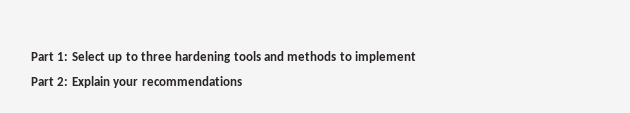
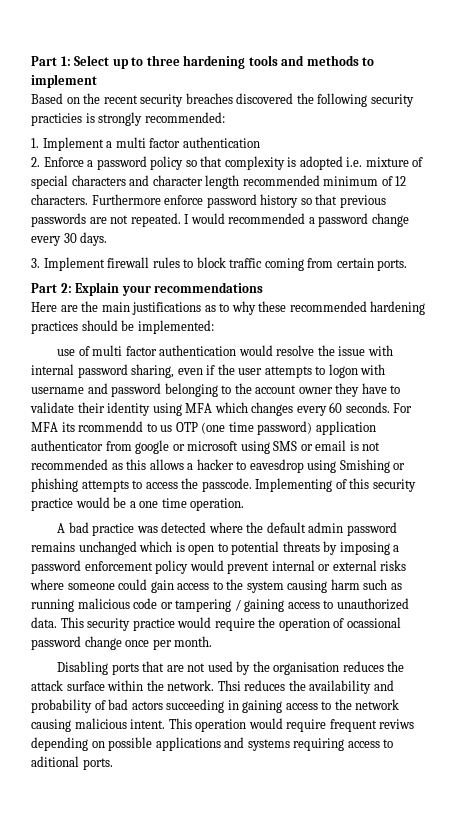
(417, 57) none -> [31,93,414,107] [31,112,225,126] [31,137,260,151] [31,156,424,170] [31,175,407,189] [31,194,386,208] [31,213,409,227] [31,232,108,246] [31,257,408,271] // Based on the recent security breaches discovered the following security practicies is strongly recommended: // 1. Implement a multi factor authentication // 2. Enforce a password policy so that complexity is adopted i.e. mixture of special characters and character length recommended minimum of 12 characters. Furthermore enforce password history so that previous passwords are not repeated. I would recommended a password change every 30 days. // 3. Implement firewall rules to block traffic coming from certain ports.
(242, 81) none -> [31,301,426,315] [31,320,214,334] [57,345,393,356] [31,364,386,378] [31,383,401,397] [30,402,413,416] [31,421,376,435] [31,440,381,454] [31,459,406,473] [31,478,416,492] [31,497,245,511] [57,522,397,536] [31,541,400,555] [31,560,407,574] [30,579,402,593] [31,598,409,612] [31,617,401,631] [31,636,213,650] [57,661,405,675] [31,680,394,694] [31,699,400,713] [31,718,415,732] [31,737,394,751] [31,756,113,770] // Here are the main justifications as to why these recommended hardening practices should be implemented: // use of multi factor authentication would resolve the issue with internal password sharing, even if the user attempts to logon with username and password belonging to the account owner they have to validate their identity using MFA which changes every 60 seconds. For MFA its rcommendd to us OTP (one time password) application authenticator from google or microsoft using SMS or email is not recommended as this allows a hacker to eavesdrop using Smishing or phishing attempts to access the passcode. Implementing of this security practice would be a one time operation. // A bad practice was detected where the default admin password remains unchanged which is open to potential threats by imposing a password enforcement policy would prevent internal or external risks where someone could gain access to the system causing harm such as running malicious code or tampering / gaining access to unauthorized data. This security practice would require the operation of ocassional password change once per month. // Disabling ports that are not used by the organisation reduces the attack surface within the network. Thsi reduces the availability and probability of bad actors succeeding in gaining access to the network causing malicious intent. This operation would require frequent reviws depending on possible applications and systems requiring access to aditional ports.

